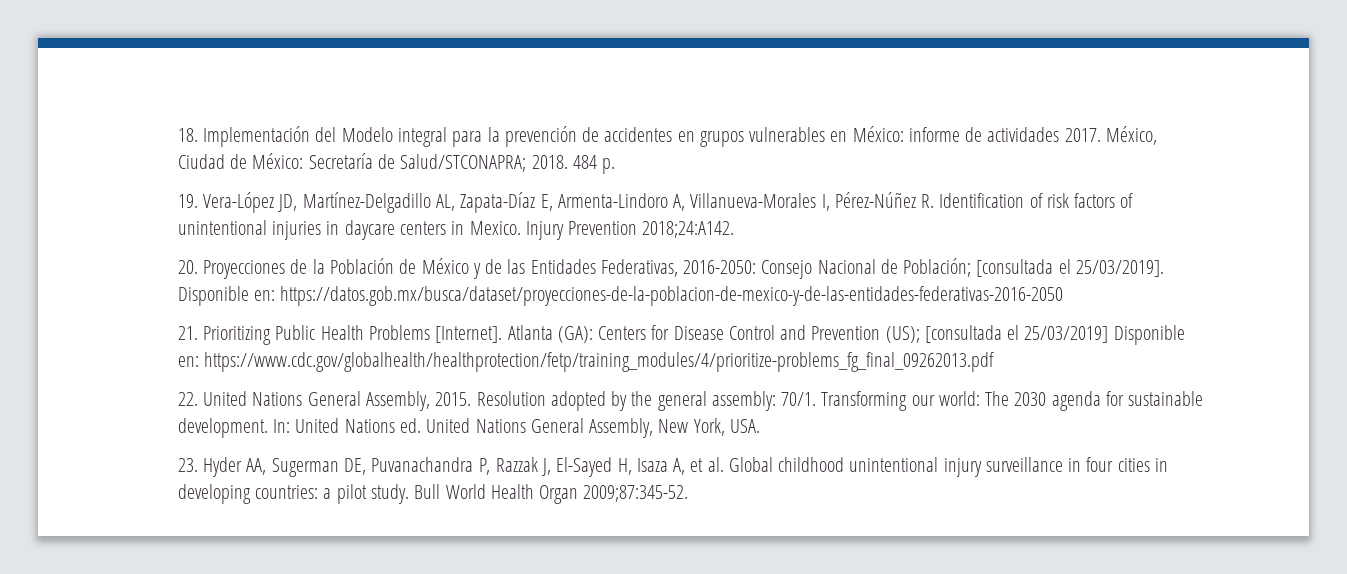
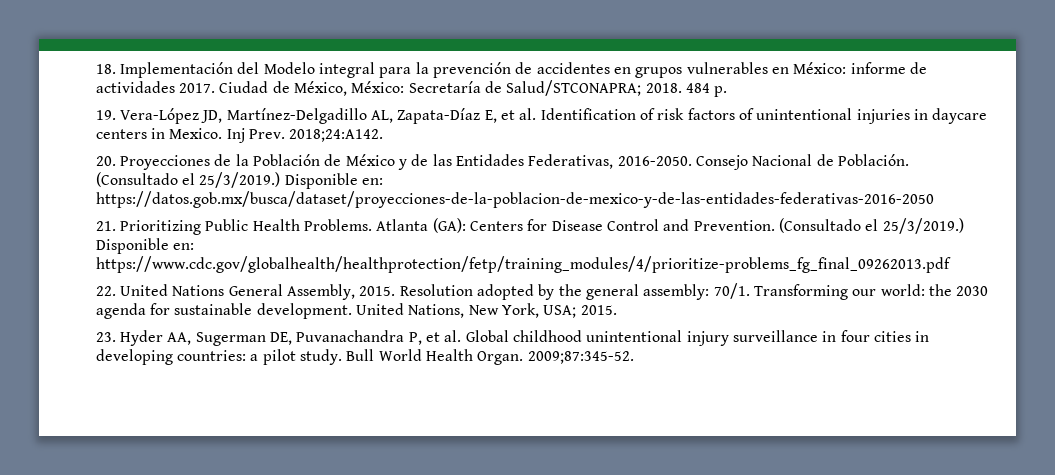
[1105,126,1157,145] México, -> (216, 88) none
(248, 161) none -> [294,81,348,96] México,
[557,192,935,211] Armenta-Lindoro A, Villanueva-Morales I, Pérez-Núñez R. -> [501,108,537,120] et al.
[525,221,638,240] Injury Prevention -> [226,128,286,143] Inj Prev.
[683,260,757,274] 2016-2050: -> [617,156,692,166] 2016-2050.
[903,258,1164,277] Población; [consultada el 25/03/2019]. -> [837,154,909,166] [95,172,281,188] Población. (Consultado el 25/3/2019.)
[368,325,503,343] Problems [Internet]. -> [304,219,373,231] Problems.
[811,325,1109,343] Prevention (US); [consultada el 25/03/2019] -> [693,218,964,234] Prevention. (Consultado el 25/3/2019.)
[985,391,1010,406] The -> [928,284,952,296] the
[273,418,760,438] In: United Nations ed. United Nations General Assembly, New York, USA. -> [356,303,617,318] United Nations, New York, USA; 2015.
[495,457,686,477] Razzak J, El-Sayed H, Isaza A, -> (422, 338) none
[539,485,579,504] Organ -> [477,351,524,365] Organ.

